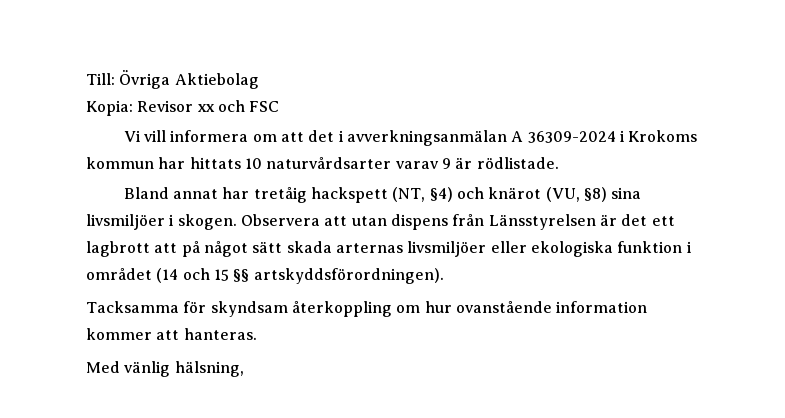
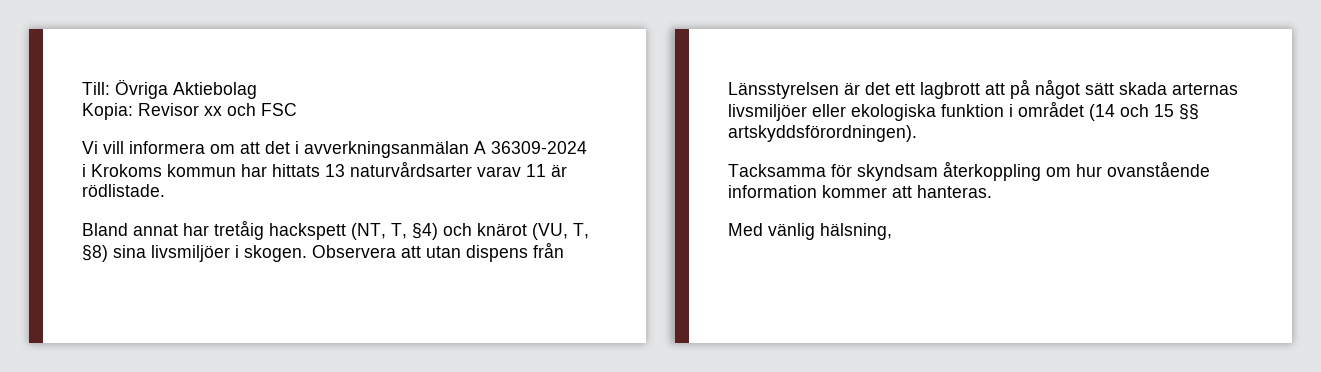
[244,158,262,169] 10 -> [325,164,345,177] 13
[441,158,451,169] 9 -> [526,164,546,177] 11
(426, 194) none -> [391,223,407,239] T,
(580, 194) none -> [573,223,589,239] T,

